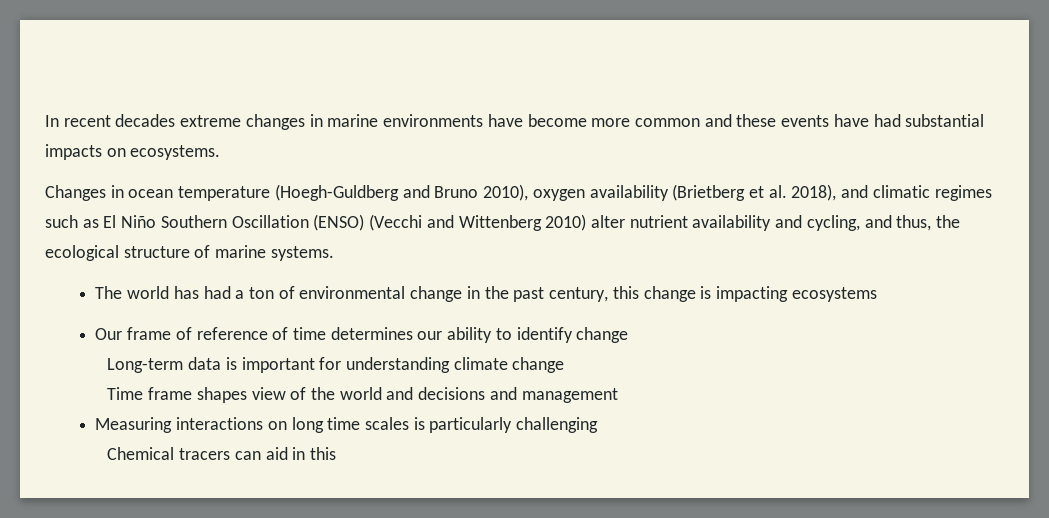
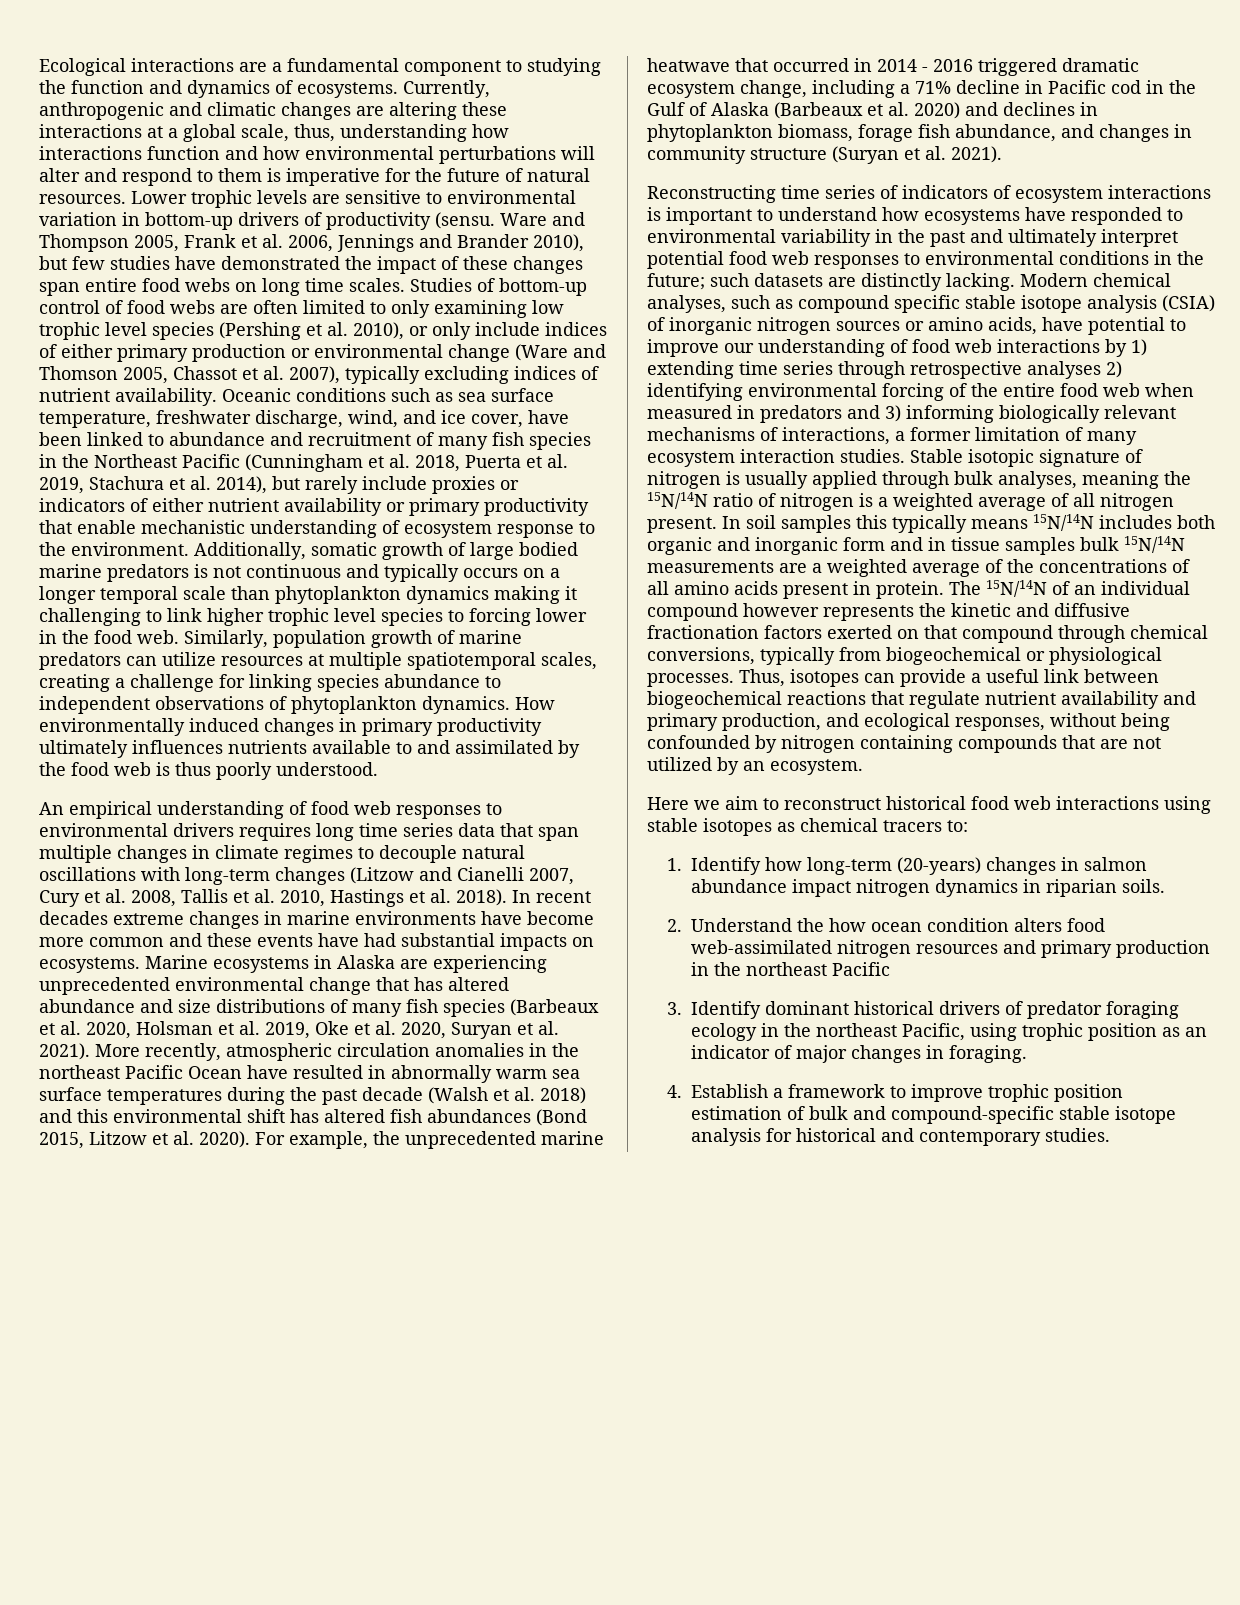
(45, 121) none -> [39,58,601,76] [39,80,490,98] [39,102,507,120] [39,124,509,142] [39,146,595,164] [39,168,590,186] [39,190,576,208] [39,212,585,230] [39,234,584,252] [39,256,583,274] [39,278,587,296] [39,300,564,318] [39,322,607,340] [39,344,606,362] [39,366,599,384] [39,388,554,406] [39,410,569,428] [39,432,591,450] [39,454,568,472] [39,476,519,494] [39,498,589,516] [39,520,595,538] [39,542,578,560] [39,564,560,582] [39,586,577,604] [39,608,587,626] [39,630,522,648] [39,652,597,670] [39,674,501,692] [39,696,555,714] [39,718,542,736] [39,740,580,758] [39,762,378,780] [39,801,502,819] [39,823,579,841] [39,845,525,863] [39,867,574,885] [39,889,507,907] Ecological interactions are a fundamental component to studying the function and dynamics of ecosystems. Currently, anthropogenic and climatic changes are altering these interactions at a global scale, thus, understanding how interactions function and how environmental perturbations will alter and respond to them is imperative for the future of natural resources. Lower trophic levels are sensitive to environmental variation in bottom-up drivers of productivity (sensu. Ware and Thompson 2005, Frank et al. 2006, Jennings and Brander 2010), but few studies have demonstrated the impact of these changes span entire food webs on long time scales. Studies of bottom-up control of food webs are often limited to only examining low trophic level species (Pershing et al. 2010), or only include indices of either primary production or environmental change (Ware and Thomson 2005, Chassot et al. 2007), typically excluding indices of nutrient availability. Oceanic conditions such as sea surface temperature, freshwater discharge, wind, and ice cover, have been linked to abundance and recruitment of many fish species in the Northeast Pacific (Cunningham et al. 2018, Puerta et al. 2019, Stachura et al. 2014), but rarely include proxies or indicators of either nutrient availability or primary productivity that enable mechanistic understanding of ecosystem response to the environment. Additionally, somatic growth of large bodied marine predators is not continuous and typically occurs on a longer temporal scale than phytoplankton dynamics making it challenging to link higher trophic level species to forcing lower in the food web. Similarly, population growth of marine predators can utilize resources at multiple spatiotemporal scales, creating a challenge for linking species abundance to independent observations of phytoplankton dynamics. How environmentally induced changes in primary productivity ultimately influences nutrients available to and assimilated by the food web is thus poorly understood. // An empirical understanding of food web responses to environmental drivers requires long time series data that span multiple changes in climate regimes to decouple natural oscillations with long-term changes (Litzow and Cianelli 2007, Cury et al. 2008, Tallis et al. 2010, Hastings et al. 2018).
[45,184,992,201] [45,214,961,231] [45,245,334,261] [95,286,877,302] [95,327,629,343] [107,357,565,373] [107,387,618,403] [95,417,599,433] [107,447,336,460] // Changes in ocean temperature (Hoegh-Guldberg and Bruno 2010), oxygen availability (Brietberg et al. 2018), and climatic regimes such as El Niño Southern Oscillation (ENSO) (Vecchi and Wittenberg 2010) alter nutrient availability and cycling, and thus, the ecological structure of marine systems. // The world has had a ton of environmental change in the past century, this change is impacting ecosystems // Our frame of reference of time determines our ability to identify change // Long-term data is important for understanding climate change // Time frame shapes view of the world and decisions and management // Measuring interactions on long time scales is particularly challenging // Chemical tracers can aid in this -> [145,955,547,973] [39,977,509,995] [39,999,599,1017] [39,1021,559,1039] [39,1043,579,1061] [39,1065,580,1083] [39,1087,586,1105] [39,1109,587,1126] [39,1131,604,1149] [647,58,1139,76] [647,80,1196,98] [647,102,1098,119] [647,124,1192,142] [647,146,1002,164] [647,185,1211,203] [647,207,1183,225] [647,229,1178,247] [647,251,1204,269] [647,273,1171,291] [647,295,1215,313] [647,317,1186,335] [647,339,1147,357] [647,361,1122,379] [647,383,1194,401] [647,405,1176,423] [647,427,1137,445] [647,449,1143,467] [647,471,1191,489] [647,492,1174,511] [647,514,1215,533] [647,536,1185,555] [647,559,1190,577] [647,580,1190,599] [647,603,1130,621] [647,625,1208,643] [647,647,1162,665] [647,669,1159,687] [647,691,1196,709] [647,713,1170,731] [647,735,1161,753] [647,757,863,775] [647,796,1211,814] [647,818,968,836] [667,857,1148,875] [691,879,1166,897] [667,918,1106,932] [691,940,1211,958] [691,962,891,976] [667,1001,1180,1019] [691,1023,1208,1041] [691,1045,1028,1063] [667,1084,1124,1102] [691,1106,1177,1124] [691,1128,1111,1146] Marine ecosystems in Alaska are experiencing unprecedented environmental change that has altered abundance and size distributions of many fish species (Barbeaux et al. 2020, Holsman et al. 2019, Oke et al. 2020, Suryan et al. 2021). More recently, atmospheric circulation anomalies in the northeast Pacific Ocean have resulted in abnormally warm sea surface temperatures during the past decade (Walsh et al. 2018) and this environmental shift has altered fish abundances (Bond 2015, Litzow et al. 2020). For example, the unprecedented marine heatwave that occurred in 2014 - 2016 triggered dramatic ecosystem change, including a 71% decline in Pacific cod in the Gulf of Alaska (Barbeaux et al. 2020) and declines in phytoplankton biomass, forage fish abundance, and changes in community structure (Suryan et al. 2021). // Reconstructing time series of indicators of ecosystem interactions is important to understand how ecosystems have responded to environmental variability in the past and ultimately interpret potential food web responses to environmental conditions in the future; such datasets are distinctly lacking. Modern chemical analyses, such as compound specific stable isotope analysis (CSIA) of inorganic nitrogen sources or amino acids, have potential to improve our understanding of food web interactions by 1) extending time series through retrospective analyses 2) identifying environmental forcing of the entire food web when measured in predators and 3) informing biologically relevant mechanisms of interactions, a former limitation of many ecosystem interaction studies. Stable isotopic signature of nitrogen is usually applied through bulk analyses, meaning the 15N/14N ratio of nitrogen is a weighted average of all nitrogen present. In soil samples this typically means 15N/14N includes both organic and inorganic form and in tissue samples bulk 15N/14N measurements are a weighted average of the concentrations of all amino acids present in protein. The 15N/14N of an individual compound however represents the kinetic and diffusive fractionation factors exerted on that compound through chemical conversions, typically from biogeochemical or physiological processes. Thus, isotopes can provide a useful link between biogeochemical reactions that regulate nutrient availability and primary production, and ecological responses, without being confounded by nitrogen containing compounds that are not utilized by an ecosystem. // Here we aim to reconstruct historical food web interactions using stable isotopes as chemical tracers to: // 1. Identify how long-term (20-years) changes in salmon abundance impact nitrogen dynamics in riparian soils. // 2. Understand the how ocean condition alters food web-assimilated nitrogen resources and primary production in the northeast Pacific // 3. Identify dominant historical drivers of predator foraging ecology in the northeast Pacific, using trophic position as an indicator of major changes in foraging. // 4. Establish a framework to improve trophic position estimation of bulk and compound-specific stable isotope analysis for historical and contemporary studies.

